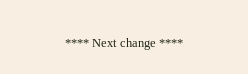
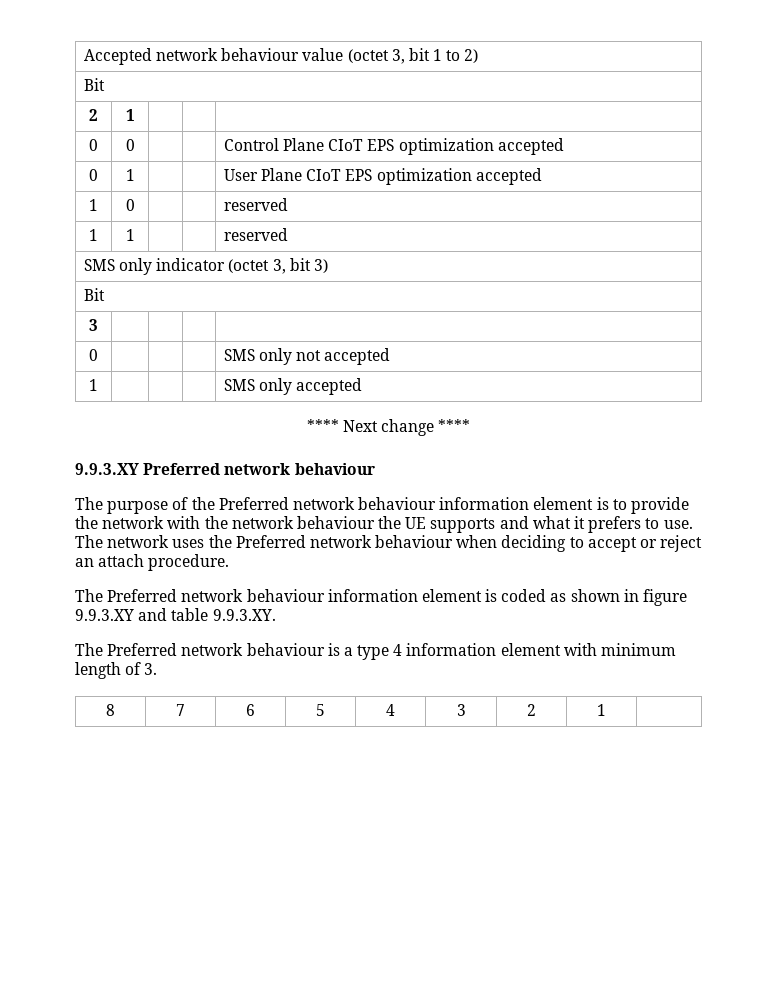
[64,38,184,50] **** Next change **** -> [83,48,479,65] [83,78,105,91] [89,109,98,121] [125,109,135,121] [89,139,98,151] [125,139,135,151] [223,138,564,155] [89,169,98,181] [125,169,135,181] [223,168,542,185] [89,199,98,211] [125,199,135,211] [223,198,288,211] [89,229,98,241] [125,229,135,241] [223,228,288,241] [83,258,328,275] [83,288,105,301] [89,319,98,331] [89,349,98,361] [223,348,391,365] [89,379,98,391] [223,378,363,395] [306,419,471,436] [75,463,375,475] [75,497,690,514] [75,516,693,533] [75,535,703,552] [75,554,230,571] [75,589,688,606] [75,608,276,621] [75,643,677,660] [75,662,158,679] [106,704,115,716] [176,704,185,716] [246,704,255,716] [316,704,325,716] [386,704,395,716] [456,704,466,716] [527,704,536,716] [597,704,606,716] Accepted network behaviour value (octet 3, bit 1 to 2) // Bit // 2 | 1 | | | // 0 | 0 | | | Control Plane CIoT EPS optimization accepted // 0 | 1 | | | User Plane CIoT EPS optimization accepted // 1 | 0 | | | reserved // 1 | 1 | | | reserved // SMS only indicator (octet 3, bit 3) // Bit // 3 | | | | // 0 | | | | SMS only not accepted // 1 | | | | SMS only accepted // **** Next change **** // 9.9.3.XY Preferred network behaviour // The purpose of the Preferred network behaviour information element is to provide the network with the network behaviour the UE supports and what it prefers to use. The network uses the Preferred network behaviour when deciding to accept or reject an attach procedure. // The Preferred network behaviour information element is coded as shown in figure 9.9.3.XY and table 9.9.3.XY. // The Preferred network behaviour is a type 4 information element with minimum length of 3. // 8 | 7 | 6 | 5 | 4 | 3 | 2 | 1 |

